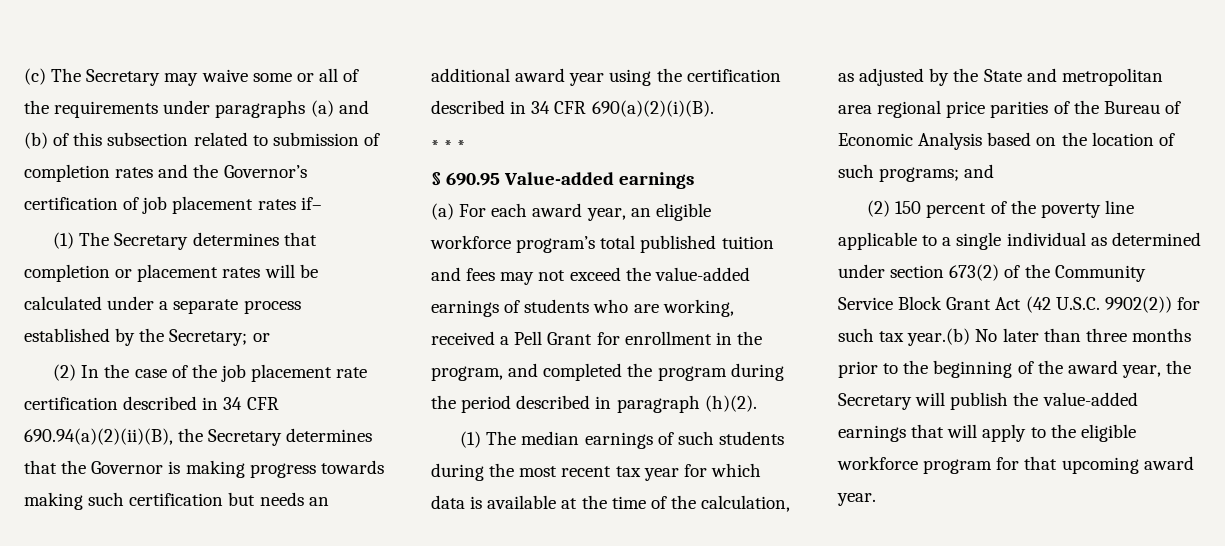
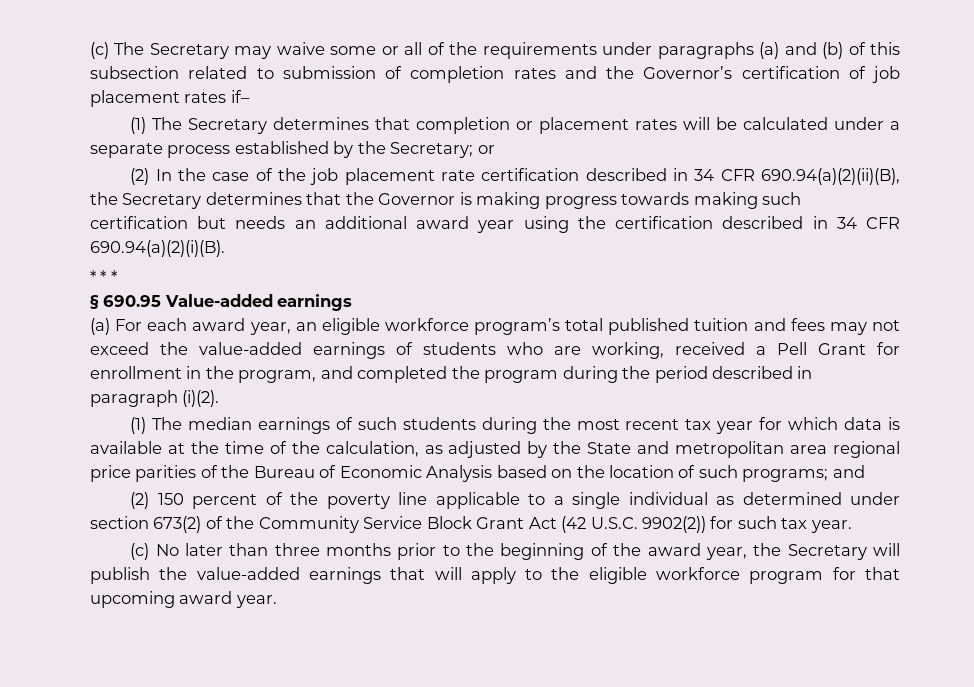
[591,100,714,117] 690(a)(2)(i)(B). -> [90,240,225,257] 690.94(a)(2)(i)(B).
[704,395,757,412] (h)(2). -> [182,390,220,407] (i)(2).
[907,328,971,346] year.(b) -> [810,520,852,533] [130,543,150,560] year. // (c)

